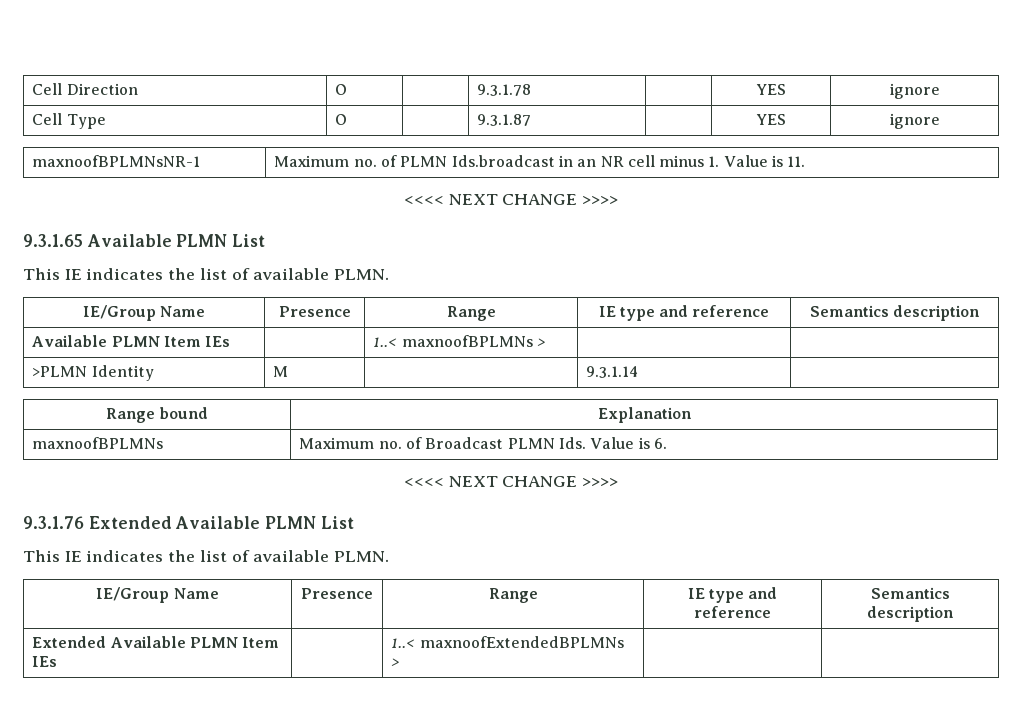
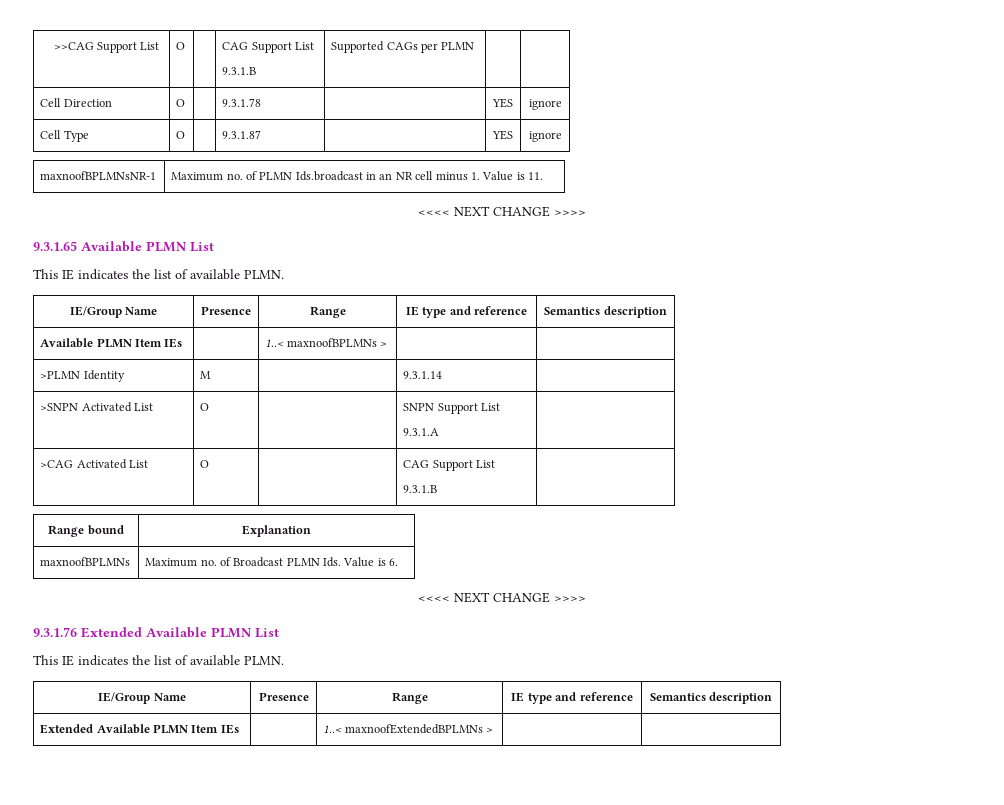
(32, 89) none -> [53,42,160,53] [176,42,186,50] [222,42,314,53] [222,67,257,75] [331,41,475,53] >>CAG Support List | O | | CAG Support List // 9.3.1.B | Supported CAGs per PLMN | | //
(639, 372) none -> [40,402,153,412] [200,403,210,411] [403,403,500,414] [403,428,440,436] [40,459,148,469] [200,460,210,468] [403,460,495,471] [403,485,438,493] // >SNPN Activated List | O | | SNPN Support List // 9.3.1.A | // >CAG Activated List | O | | CAG Support List // 9.3.1.B |

